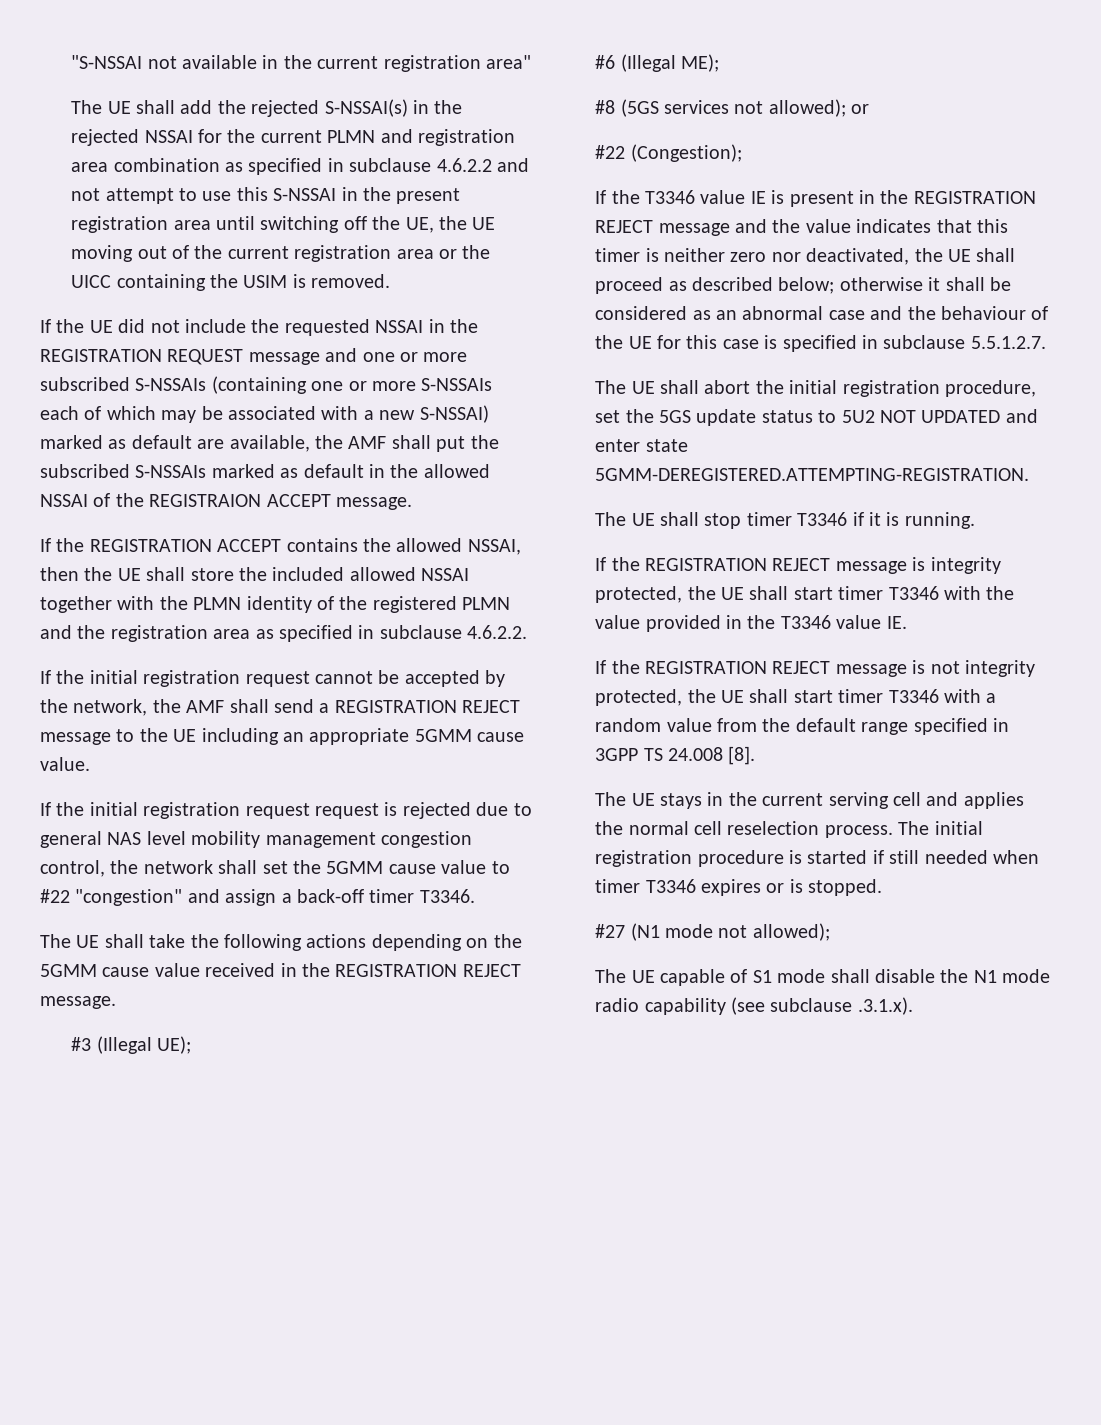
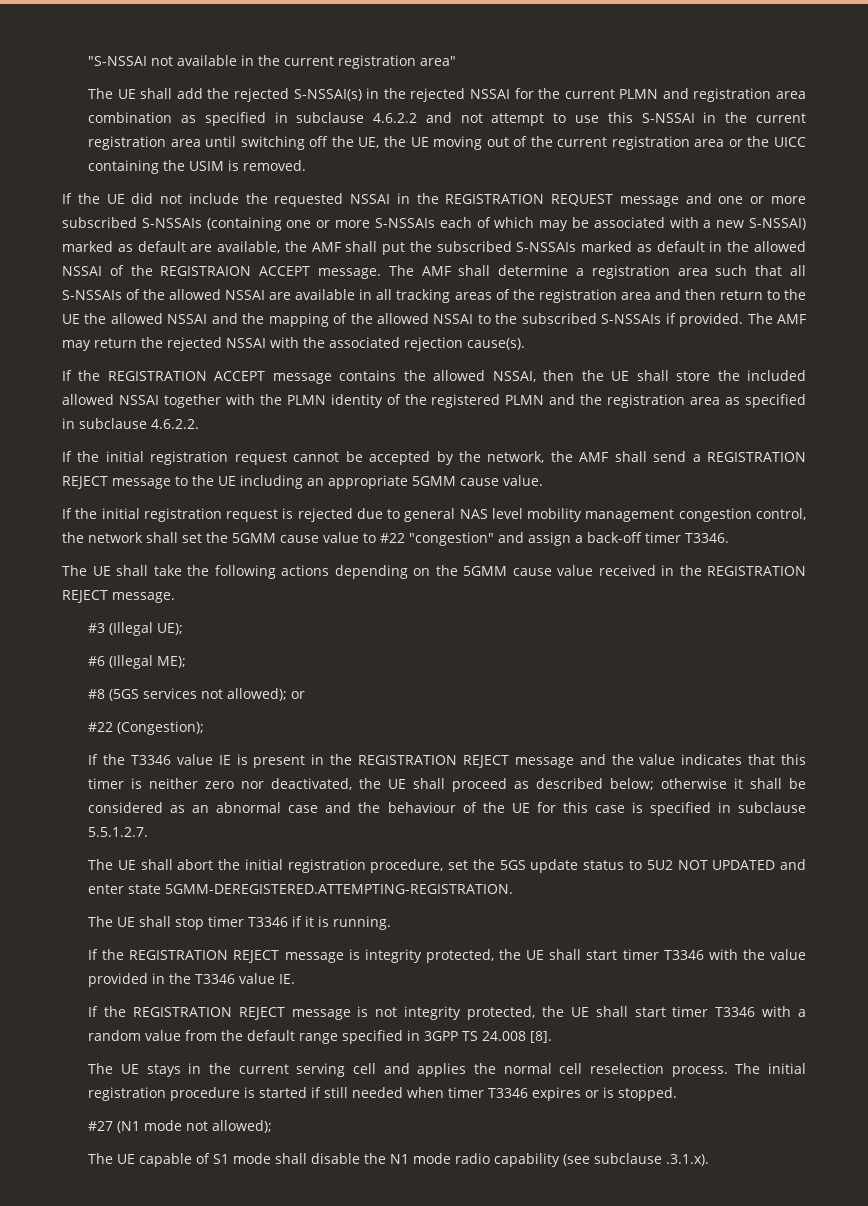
[396,188,461,204] present -> [755,113,806,123] current
(412, 503) none -> [388,265,806,279] [62,289,806,303] [62,313,807,327] [62,337,525,351] The AMF shall determine a registration area such that all S-NSSAIs of the allowed NSSAI are available in all tracking areas of the registration area and then return to the UE the allowed NSSAI and the mapping of the allowed NSSAI to the subscribed S-NSSAIs if provided. The AMF may return the rejected NSSAI with the associated rejection cause(s).
(282, 545) none -> [272,373,332,384] message
[315,803,379,819] request -> (279, 515) none

